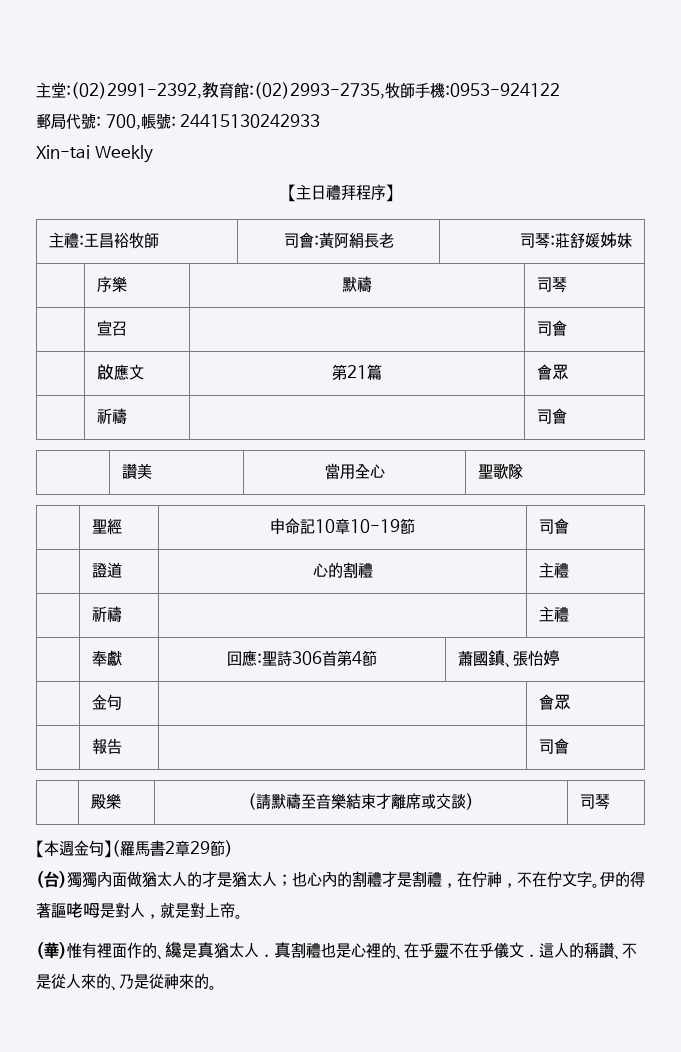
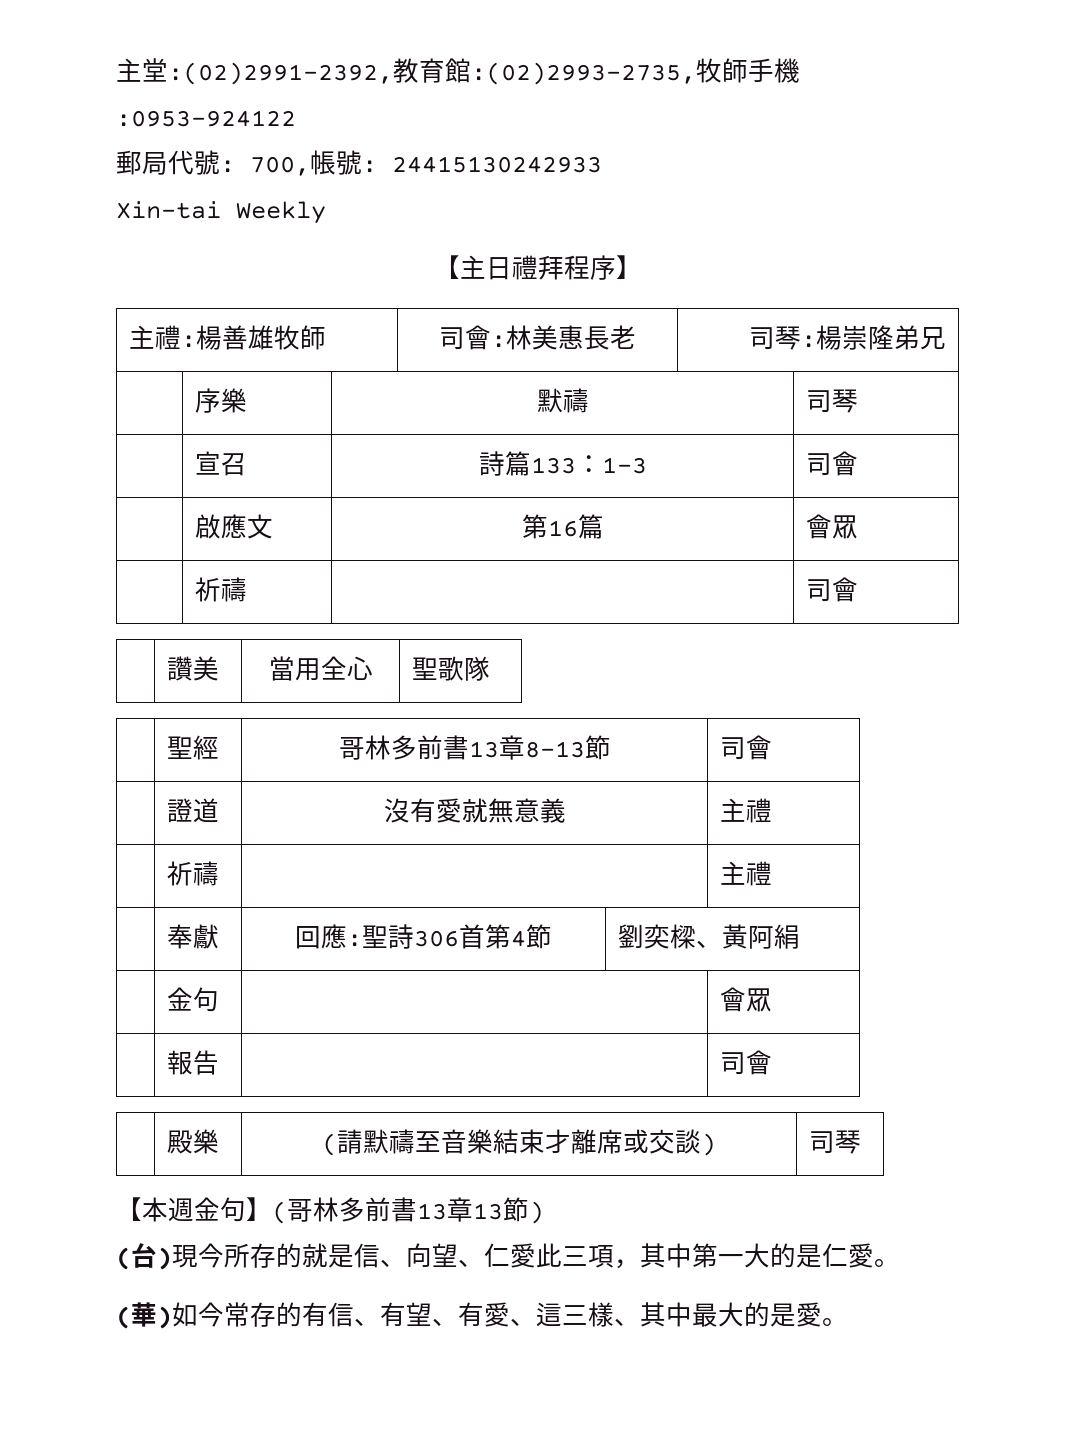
[84,232,130,248] 王昌裕 -> [195,325,274,350] 楊善雄
[318,232,364,249] 黃阿絹 -> [506,325,584,350] 林美惠
[554,232,632,248] 莊舒媛姊妹 -> [816,325,947,350] 楊崇隆弟兄
(128, 328) none -> [478,451,647,476] 詩篇133：1-3
[347,365,367,379] 21 -> [547,520,578,537] 16
[270,518,400,535] 申命記10章10-19 -> [338,735,585,760] 哥林多前書13章8-13
[312,562,373,578] 心的割禮 -> [383,798,566,823] 沒有愛就無意義
[458,650,561,668] 蕭國鎮、張怡婷 -> [617,924,800,949] 劉奕樑、黃阿絹
[120,840,210,857] 羅馬書2章29 -> [287,1197,503,1222] 哥林多前書13章13
[67,871,645,888] [36,902,243,919] [36,942,637,960] [36,973,209,991] 獨獨內面做猶太人的才是猶太人；也心內的割禮才是割禮，在佇神，不在佇文字。伊的得著謳咾呣是對人，就是對上帝。 // (華)惟有裡面作的、纔是真猶太人．真割禮也是心裡的、在乎靈不在乎儀文．這人的稱讚、不是從人來的、乃是從神來的 -> [172,1243,900,1269] [116,1302,822,1329] 現今所存的就是信、向望、仁愛此三項，其中第一大的是仁愛。 // (華)如今常存的有信、有望、有愛、這三樣、其中最大的是愛

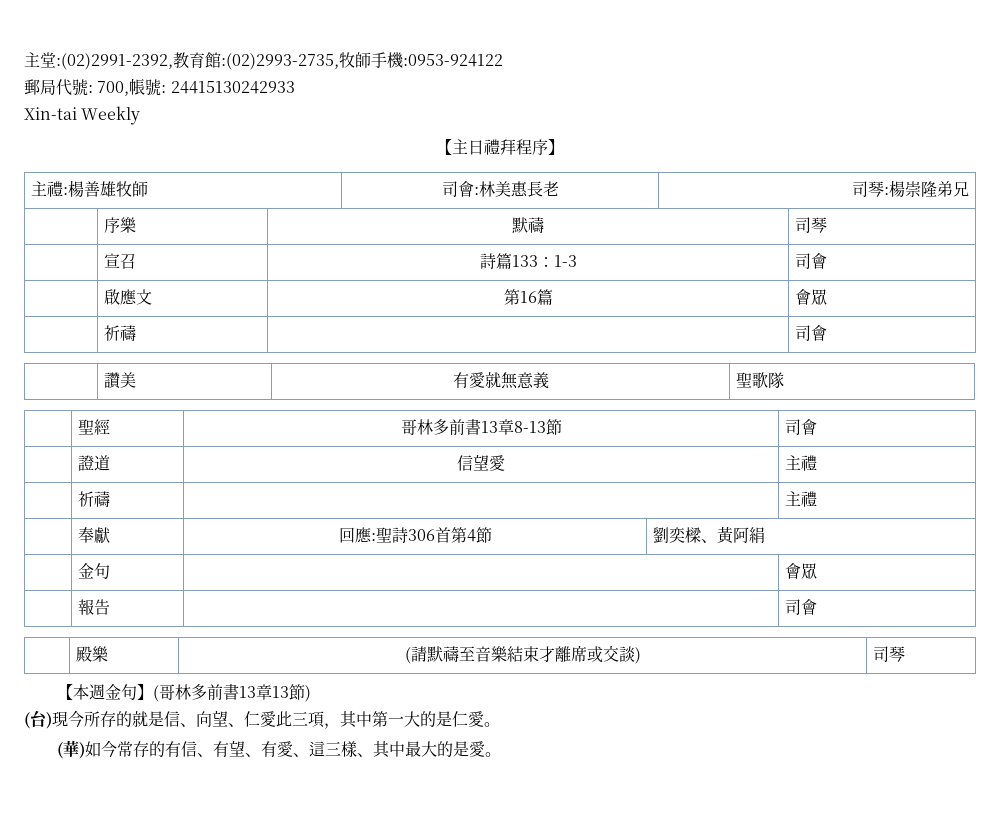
[268,656,373,681] 當用全心 -> [452,372,549,389] 有愛就無意義
[383,798,566,823] 沒有愛就無意義 -> [457,454,505,471] 信望愛

